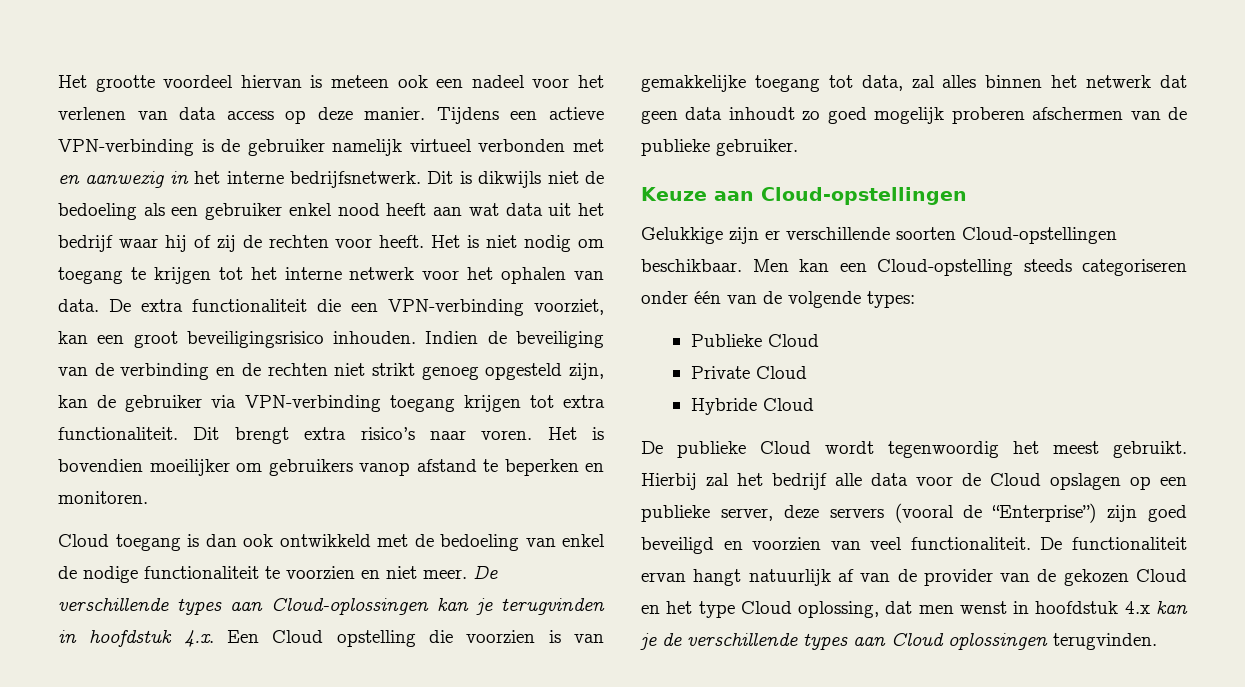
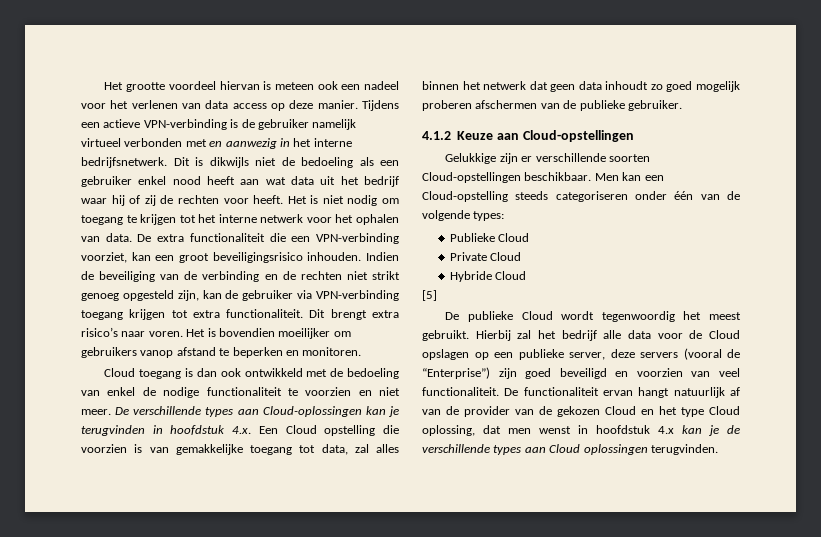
(798, 147) none -> [422,131,451,140] 4.1.2
(814, 404) none -> [422,290,437,301] // [5]

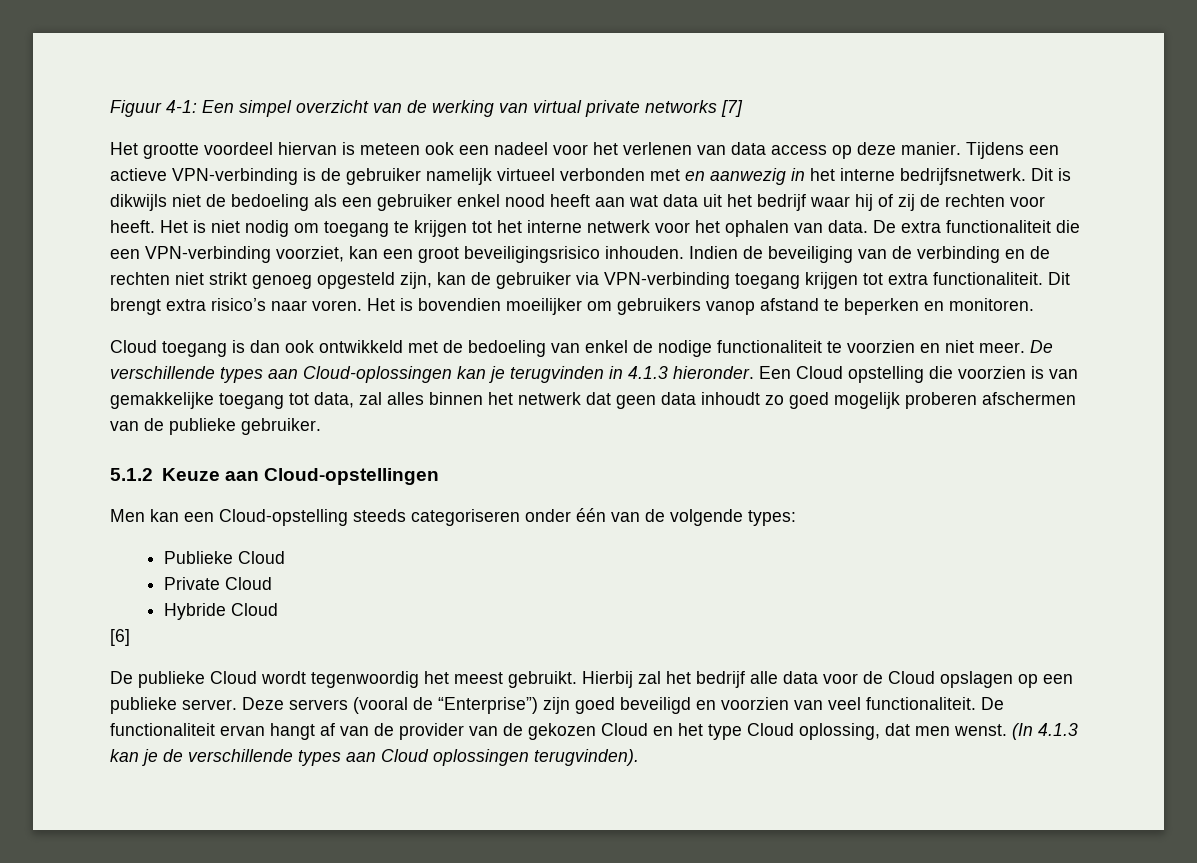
(104, 86) none -> [110,100,743,117] Figuur 4-1: Een simpel overzicht van de werking van virtual private networks [7] //
[170,425,252,435] hoofdstuk 4.x. -> [628,366,754,379] 4.1.3 hieronder.
[422,131,451,140] 4.1.2 -> [110,468,153,481] 5.1.2
[445,153,650,164] [422,172,592,183] Gelukkige zijn er verschillende soorten Cloud-opstellingen beschikbaar. -> (440, 476) none
[422,290,437,301] [5] -> [110,629,130,646] [6]
[569,349,635,360] server, deze -> [182,697,284,710] server. Deze
[673,387,725,398] natuurlijk -> (315, 731) none
[539,425,674,434] wenst in hoofdstuk 4.x -> [954,723,1078,740] wenst. (In 4.1.3
[650,444,718,455] terugvinden. -> [534,749,639,766] terugvinden).

